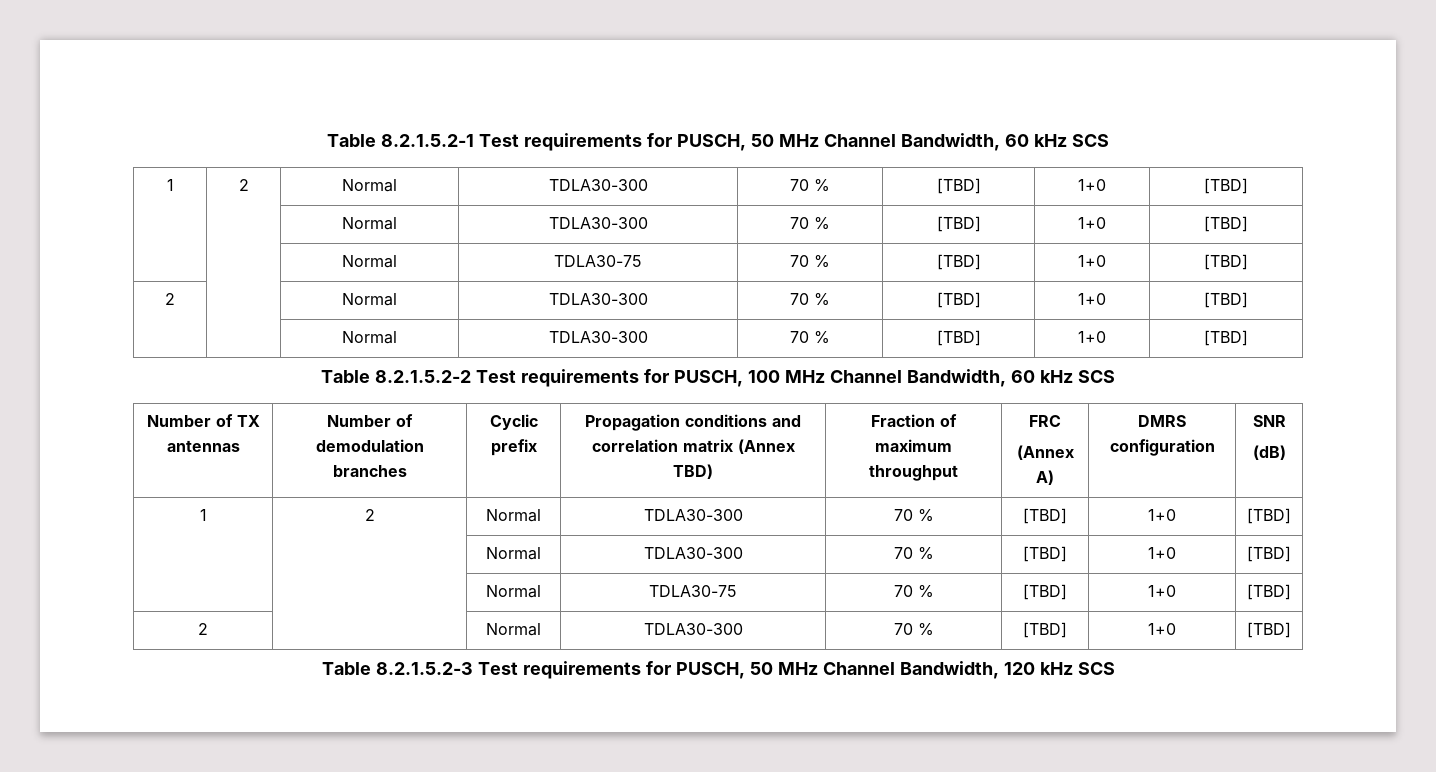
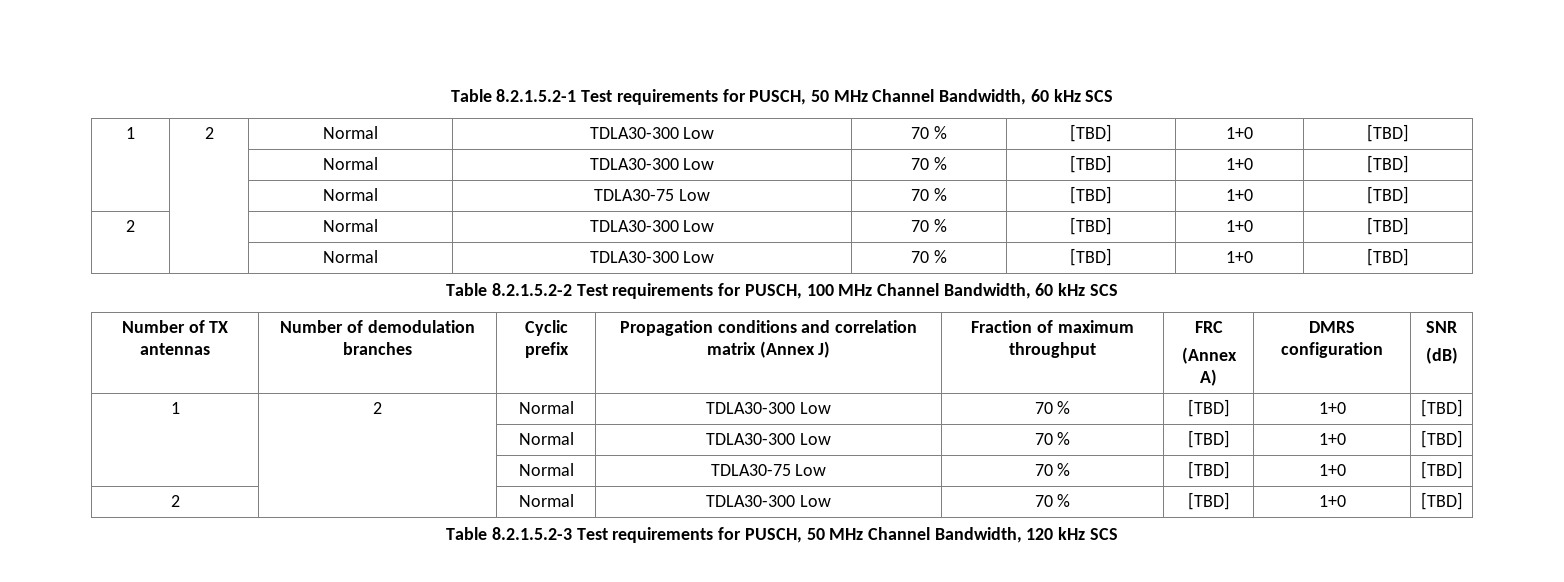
[790,179,830,192] [936,178,981,194] [1078,179,1106,191] [1204,178,1248,194] [342,217,397,230] [548,217,648,229] [790,217,830,230] [936,216,981,232] [1078,217,1106,229] [1204,216,1248,232] [342,255,397,268] [554,255,642,267] [790,255,830,268] [936,254,981,270] [1078,255,1106,267] [1204,254,1248,270] [165,293,175,305] [342,293,397,306] [548,293,648,305] [790,293,830,306] [936,292,981,308] [1078,293,1106,305] [1204,292,1248,308] [342,331,397,344] [548,331,648,343] | 70 % | [TBD] | 1+0 | [TBD] // | | Normal | TDLA30-300 | 70 % | [TBD] | 1+0 | [TBD] // | | Normal | TDLA30-75 | 70 % | [TBD] | 1+0 | [TBD] // 2 | | Normal | TDLA30-300 | 70 % | [TBD] | 1+0 | [TBD] // | | Normal | TDLA30-300 -> [683,127,715,139] [911,126,947,139] [1070,124,1112,142] [1226,127,1253,139] [1367,124,1409,142] [323,157,378,170] [589,158,715,170] [911,157,947,170] [1070,155,1112,173] [1226,158,1253,170] [1367,155,1409,173] [323,188,378,201] [594,189,710,201] [911,188,947,201] [1070,186,1112,204] [1226,189,1253,201] [1367,186,1409,204] [126,220,135,232] [323,219,378,232] [589,220,715,232] [911,219,947,232] [1070,217,1112,235] [1226,220,1253,232] [1367,217,1409,235] [323,250,378,263] [589,251,715,263] Low | 70 % | [TBD] | 1+0 | [TBD] // | | Normal | TDLA30-300 Low | 70 % | [TBD] | 1+0 | [TBD] // | | Normal | TDLA30-75 Low | 70 % | [TBD] | 1+0 | [TBD] // 2 | | Normal | TDLA30-300 Low | 70 % | [TBD] | 1+0 | [TBD] // | | Normal | TDLA30-300 Low
[673,464,713,479] TBD) -> [818,341,831,358] J)
[893,509,934,522] [1023,508,1067,524] [1148,509,1176,521] [1247,508,1291,524] [486,547,541,560] [643,547,743,559] [893,547,934,560] [1023,546,1067,562] [1148,547,1176,559] [1247,546,1291,562] [486,585,541,598] [649,585,737,597] [893,585,934,598] [1023,584,1067,600] [1148,585,1176,597] [1247,584,1291,600] [198,623,208,635] [486,623,541,636] [643,623,743,635] | 70 % | [TBD] | 1+0 | [TBD] // | | Normal | TDLA30-300 | 70 % | [TBD] | 1+0 | [TBD] // | | Normal | TDLA30-75 | 70 % | [TBD] | 1+0 | [TBD] // 2 | | Normal | TDLA30-300 -> [799,402,831,414] [1034,401,1071,414] [1187,399,1230,417] [1318,402,1346,414] [1420,399,1463,417] [518,432,574,445] [706,433,831,445] [1034,432,1071,445] [1187,430,1230,448] [1318,433,1346,445] [1420,430,1463,448] [518,463,574,476] [710,464,827,476] [1034,463,1071,476] [1187,461,1230,479] [1318,464,1346,476] [1420,461,1463,479] [170,495,180,507] [518,494,574,507] [706,495,831,507] Low | 70 % | [TBD] | 1+0 | [TBD] // | | Normal | TDLA30-300 Low | 70 % | [TBD] | 1+0 | [TBD] // | | Normal | TDLA30-75 Low | 70 % | [TBD] | 1+0 | [TBD] // 2 | | Normal | TDLA30-300 Low

